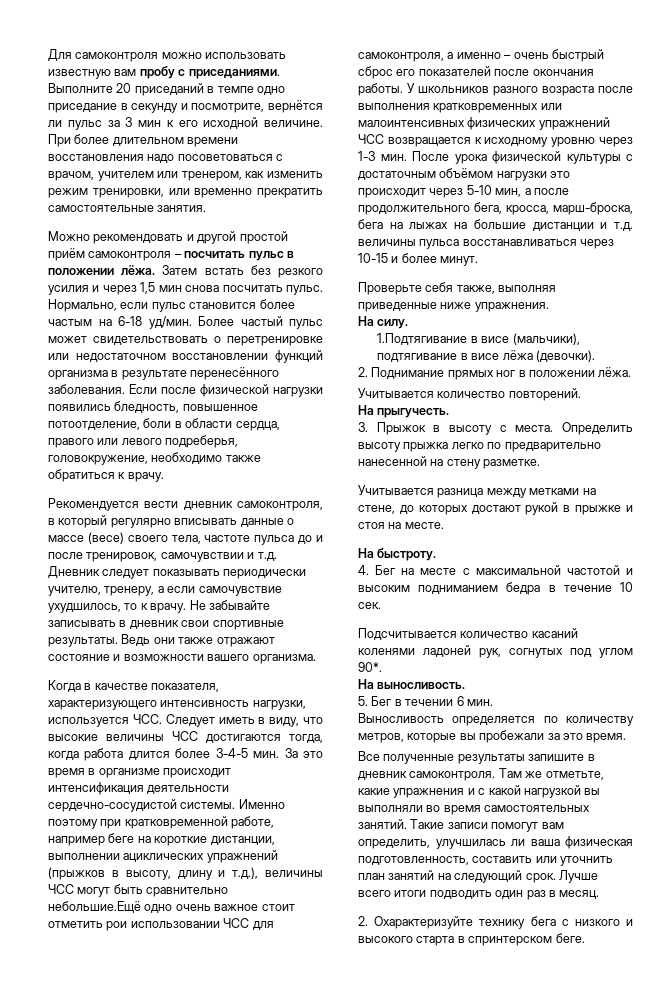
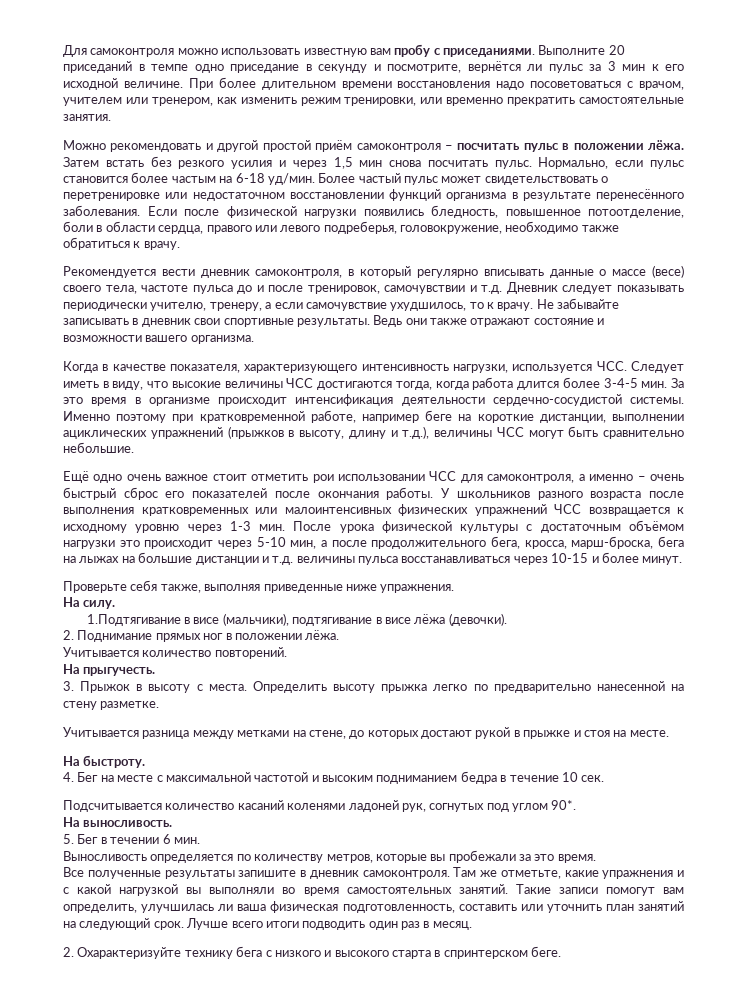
[48,901,141,913] небольшие.Ещё -> [63,442,134,453] [63,471,89,483] небольшие. // Ещё

